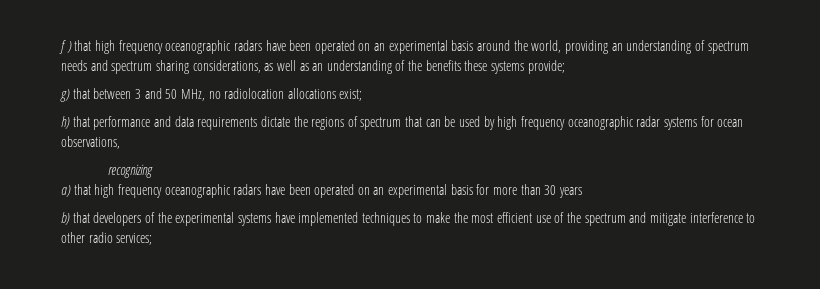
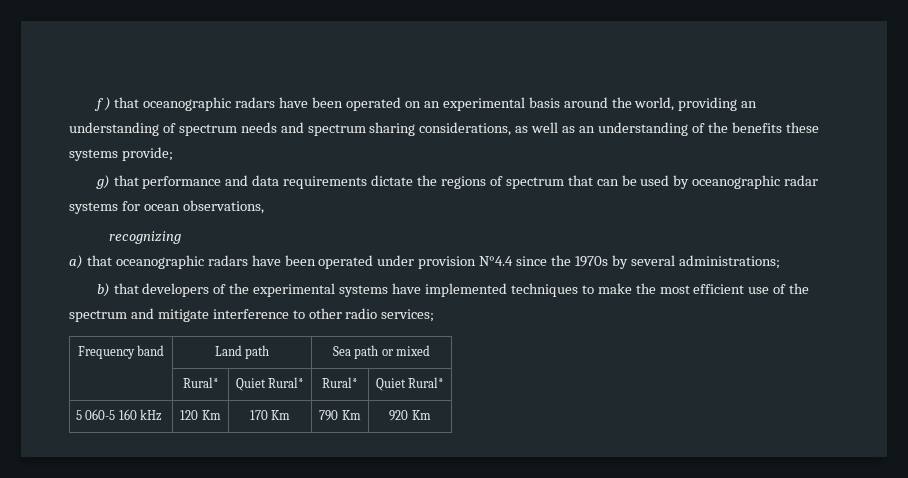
[94,40,163,54] high frequency -> (140, 102) none
[93,88,363,101] [61,116,90,129] between 3 and 50 MHz, no radiolocation allocations exist; // h) that -> (139, 180) none
[497,116,565,130] high frequency -> (690, 182) none
[94,184,582,198] high frequency oceanographic radars have been operated on an experimental basis for more than 30 years -> [115,255,780,269] oceanographic radars have been operated under provision N°4.4 since the 1970s by several administrations;
(153, 239) none -> [77,345,165,359] [214,345,270,359] [332,345,431,359] [182,377,219,388] [235,377,305,391] [322,377,358,388] [375,377,445,391] [75,409,163,421] [180,410,221,420] [249,410,291,420] [319,410,361,421] [389,410,431,421] // Frequency band | Land path | Sea path or mixed // | Rural* | Quiet Rural* | Rural* | Quiet Rural* // 5 060-5 160 kHz | 120 Km | 170 Km | 790 Km | 920 Km

